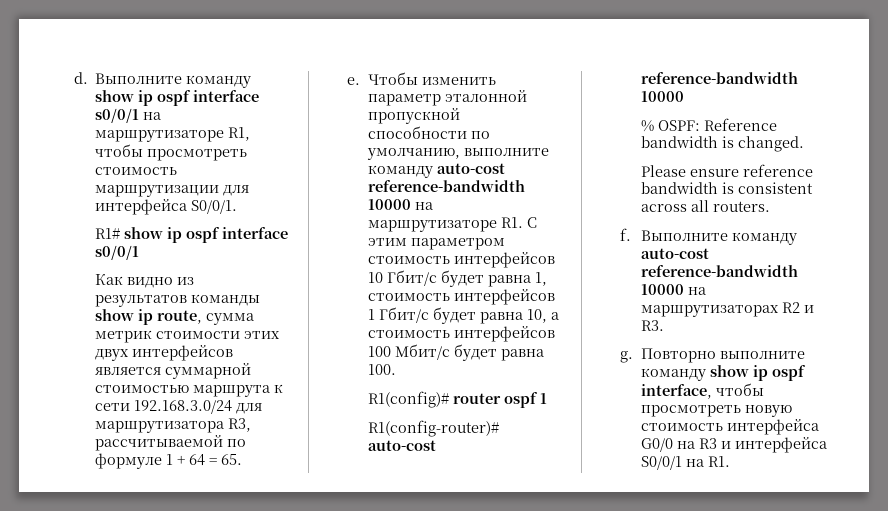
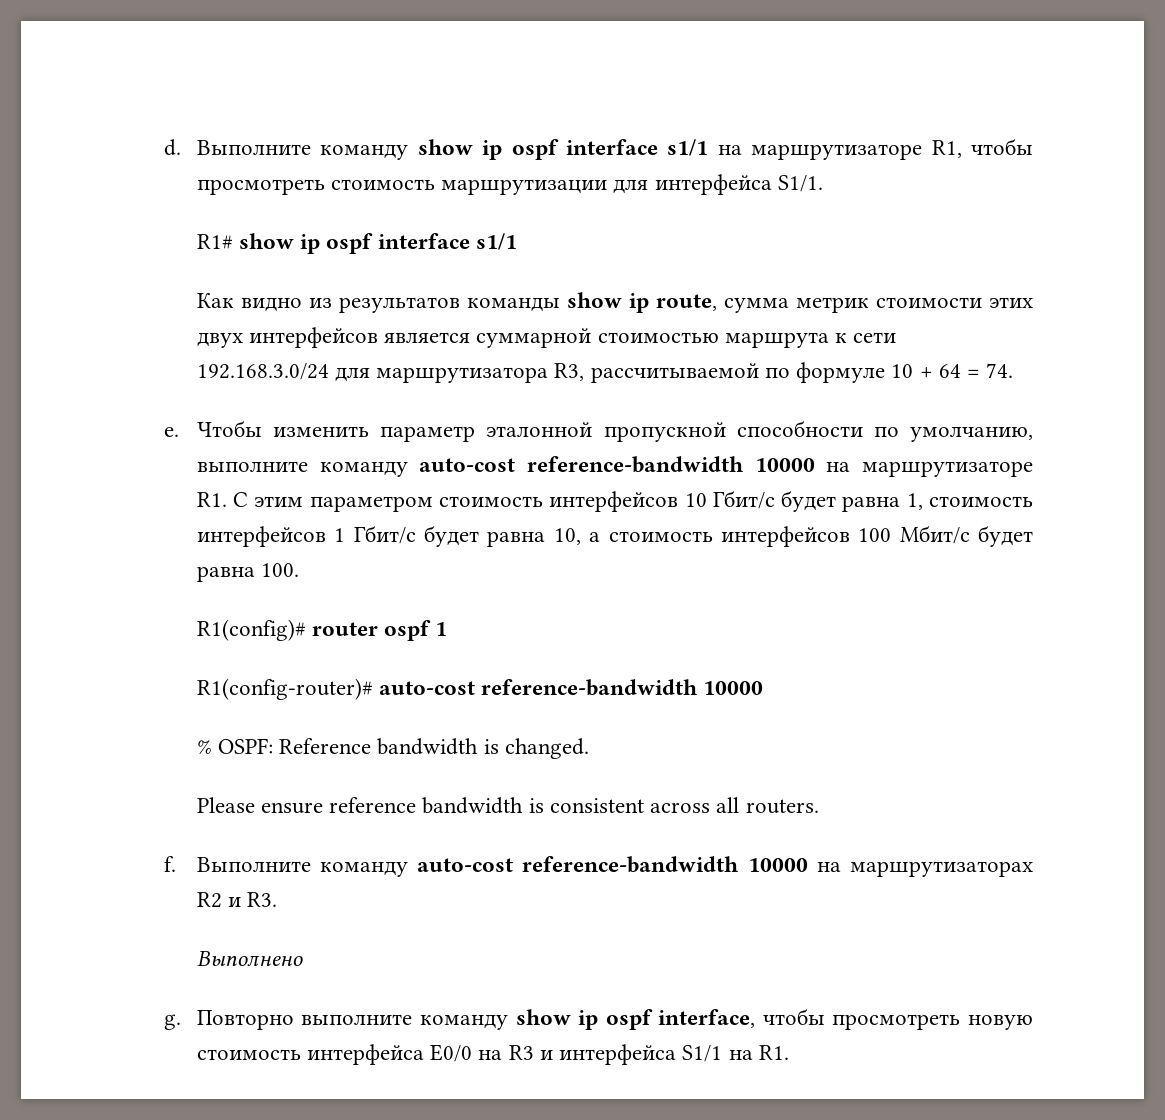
[95,108,140,123] s0/0/1 -> [667,139,709,156] s1/1
[191,200,238,214] S0/0/1. -> [777,175,823,192] S1/1.
[95,245,140,260] s0/0/1 -> [475,233,517,250] s1/1
[166,454,174,465] 1 -> [891,364,914,378] 10
[221,454,243,465] 65. -> [986,363,1014,378] 74.
(665, 325) none -> [196,951,303,967] // Выполнено
[641,438,674,452] G0/0 -> [430,1044,473,1062] E0/0
[641,456,683,470] S0/0/1 -> [682,1045,723,1062] S1/1

